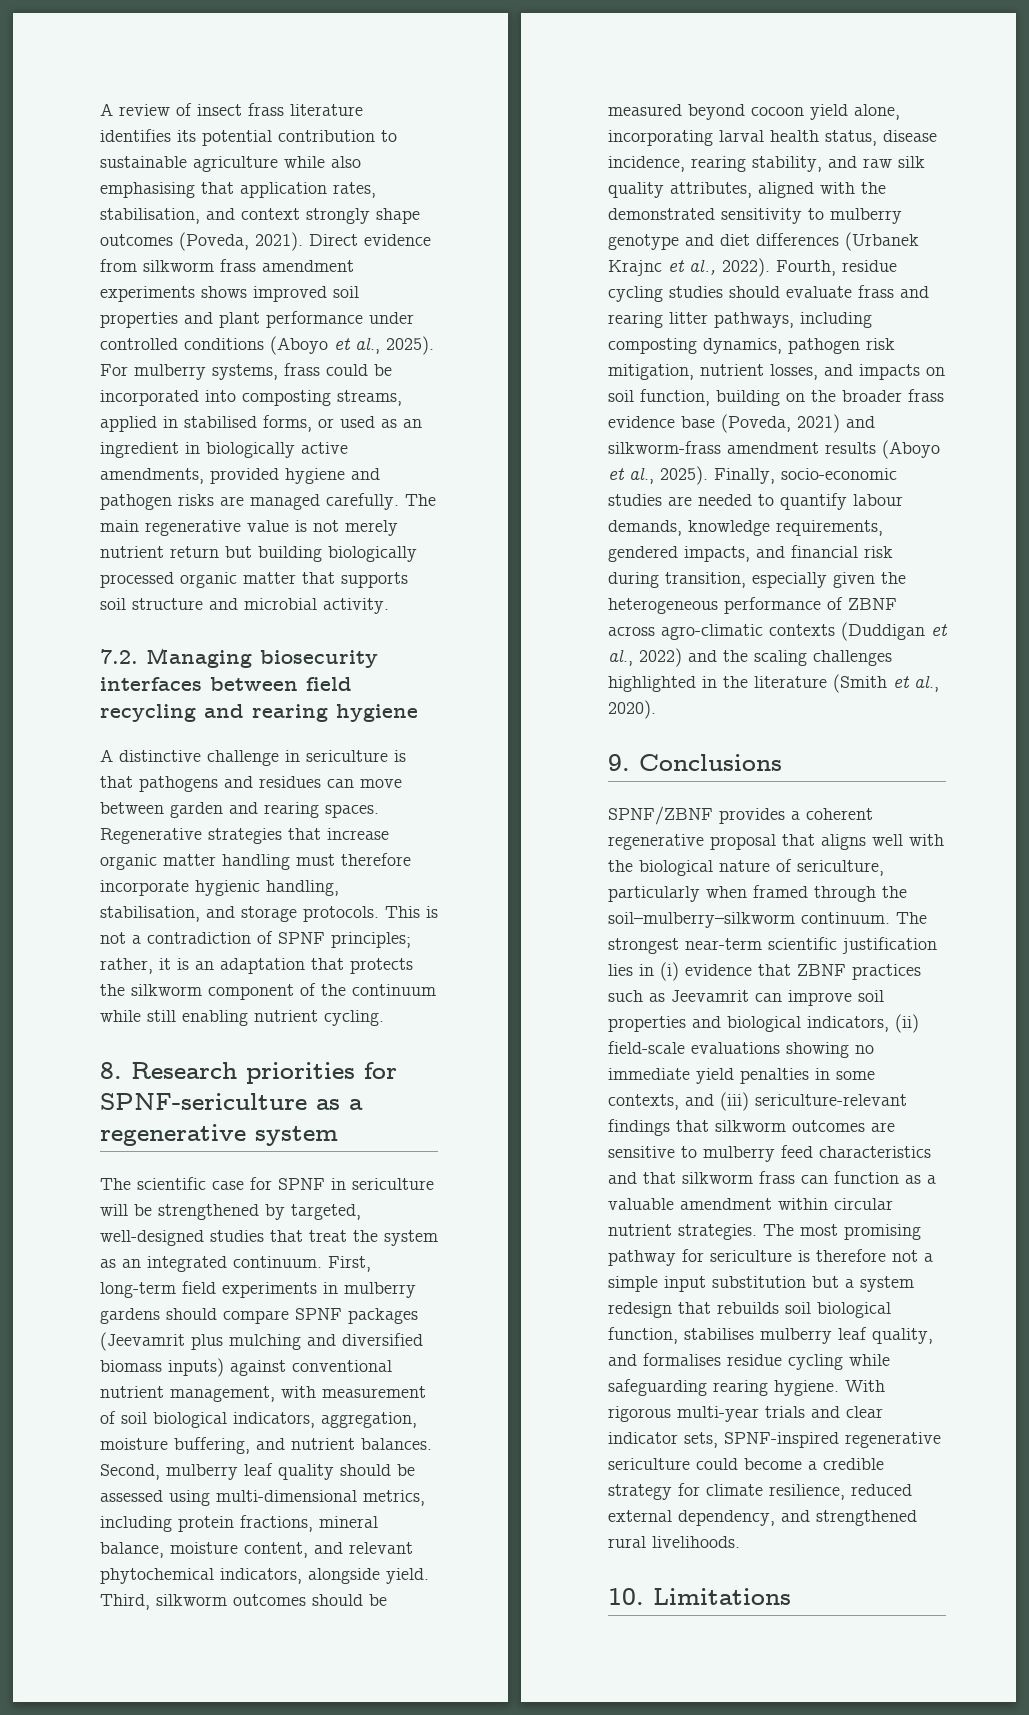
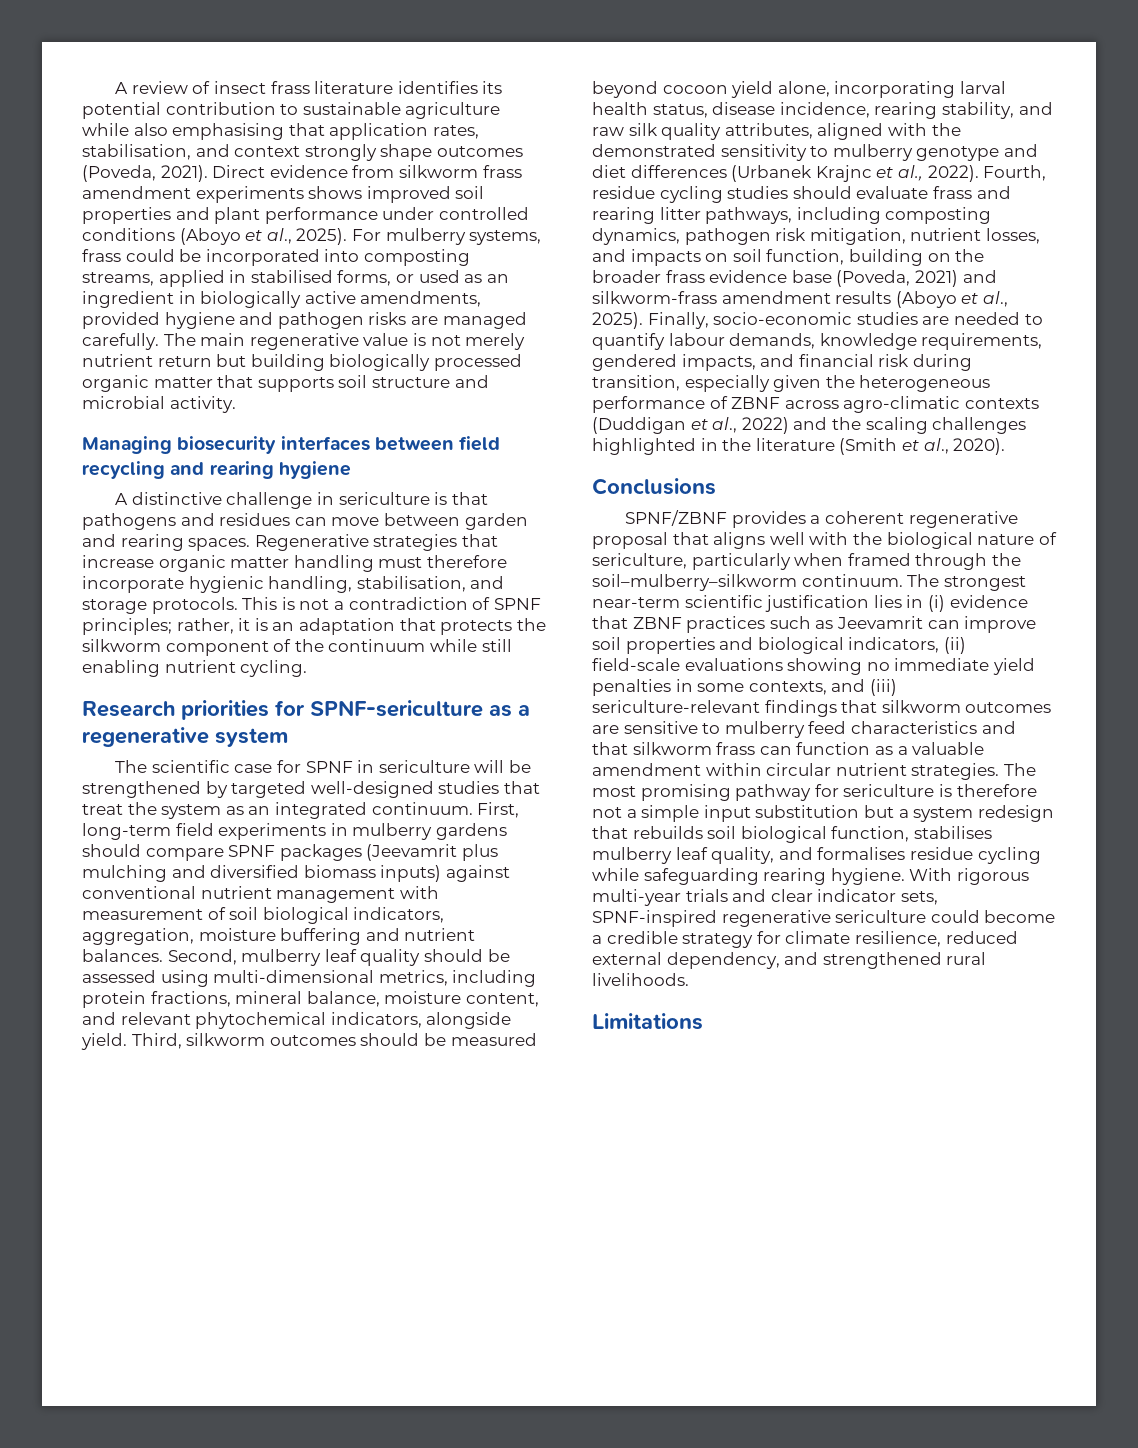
[100,649,138,664] 7.2. -> (236, 404) none
[100,1062,122,1079] 8. -> (308, 668) none
[291,1204,361,1220] targeted, -> [231,781,307,798] targeted
[170,1386,275,1402] management, -> [276,888,396,903] management
[174,1437,250,1454] buffering, -> [280,928,362,945] buffering
[608,754,630,771] 9. -> (1006, 446) none
[608,1588,644,1605] 10. -> (689, 979) none

